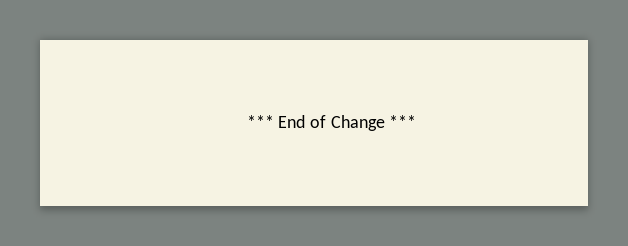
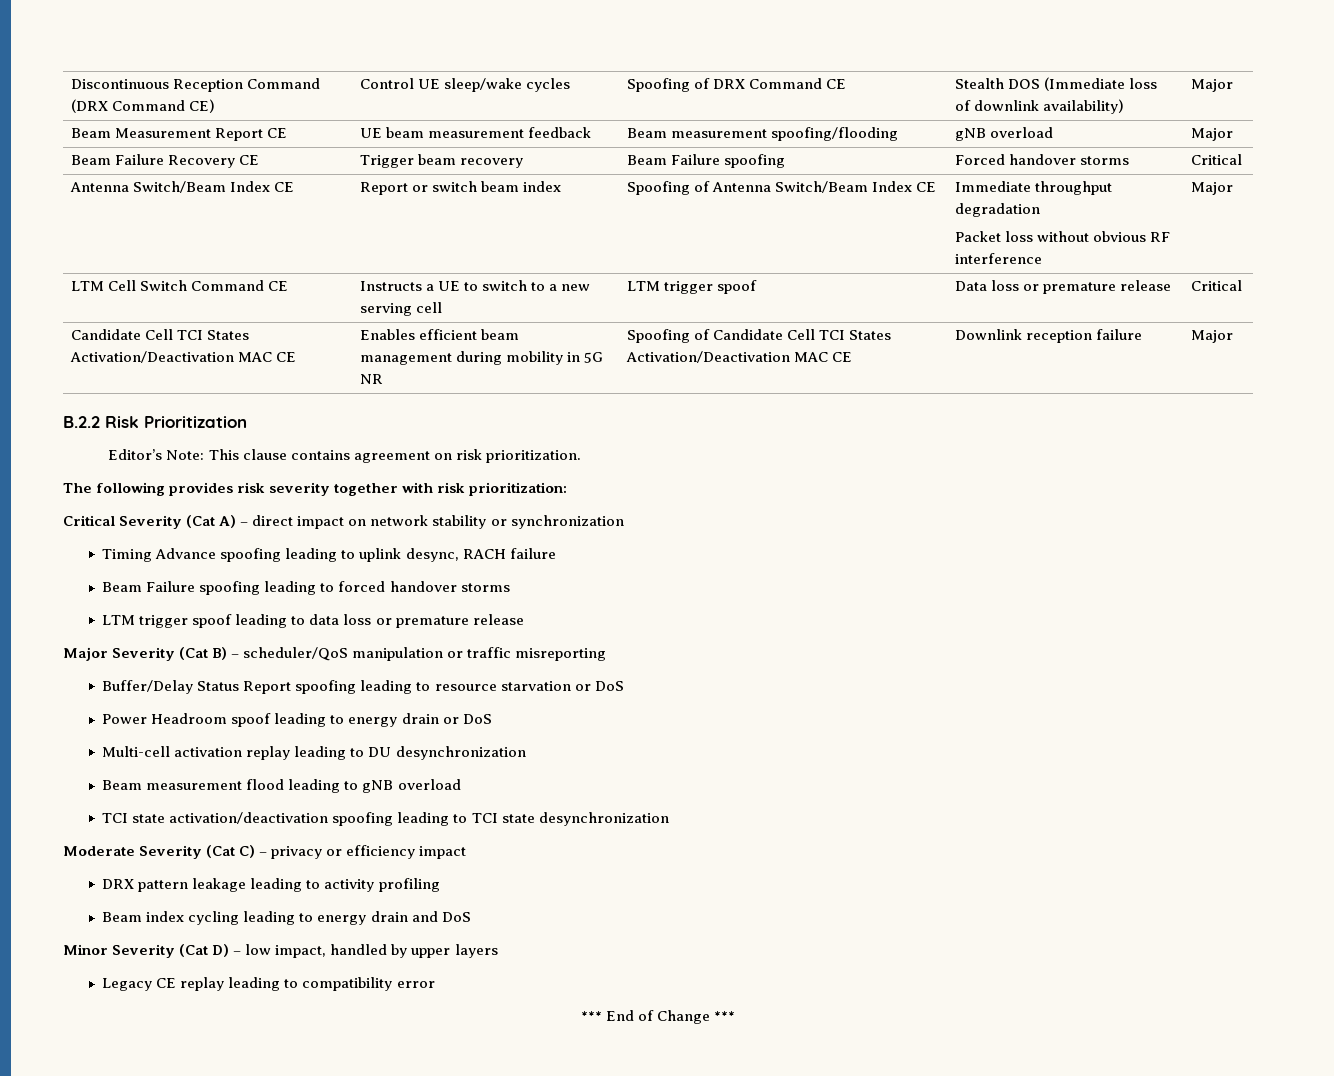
(246, 121) none -> [71,78,321,92] [71,99,216,113] [360,78,571,92] [627,78,847,92] [955,77,1158,91] [955,99,1125,114] [1191,79,1234,92] [71,128,288,141] [360,127,592,138] [627,127,899,141] [955,127,1054,141] [1191,128,1234,141] [71,154,260,168] [360,154,524,168] [627,154,786,168] [955,154,1130,165] [1191,154,1243,165] [70,181,295,193] [360,181,562,195] [627,181,937,195] [955,181,1113,195] [955,203,1041,217] [955,231,1171,242] [955,253,1043,264] [1191,182,1234,195] [71,280,289,291] [360,280,591,291] [360,302,443,316] [627,280,758,294] [955,280,1172,294] [1191,280,1243,291] [71,329,250,340] [70,351,297,363] [360,329,520,340] [360,351,604,365] [360,374,384,384] [627,329,892,343] [626,351,853,363] [955,329,1143,343] [1191,330,1234,343] [63,416,247,428] [108,449,581,463] [63,482,568,496] [63,515,624,529] [102,548,556,562] [102,581,510,595] [102,614,524,628] [63,647,607,661] [102,680,624,694] [102,713,492,727] [102,746,526,760] [102,779,461,793] [102,812,669,826] [63,845,467,859] [102,878,440,892] [102,911,471,925] [63,944,498,958] [102,977,435,991] Discontinuous Reception Command (DRX Command CE) | Control UE sleep/wake cycles | Spoofing of DRX Command CE | Stealth DOS (Immediate loss of downlink availability) | Major // Beam Measurement Report CE | UE beam measurement feedback | Beam measurement spoofing/flooding | gNB overload | Major // Beam Failure Recovery CE | Trigger beam recovery | Beam Failure spoofing | Forced handover storms | Critical // Antenna Switch/Beam Index CE | Report or switch beam index | Spoofing of Antenna Switch/Beam Index CE | Immediate throughput degradation // Packet loss without obvious RF interference | Major // LTM Cell Switch Command CE | Instructs a UE to switch to a new serving cell | LTM trigger spoof | Data loss or premature release | Critical // Candidate Cell TCI States Activation/Deactivation MAC CE | Enables efficient beam management during mobility in 5G NR | Spoofing of Candidate Cell TCI States Activation/Deactivation MAC CE | Downlink reception failure | Major // B.2.2 Risk Prioritization // Editor’s Note: This clause contains agreement on risk prioritization. // The following provides risk severity together with risk prioritization: // Critical Severity (Cat A) – direct impact on network stability or synchronization // Timing Advance spoofing leading to uplink desync, RACH failure // Beam Failure spoofing leading to forced handover storms // LTM trigger spoof leading to data loss or premature release // Major Severity (Cat B) – scheduler/QoS manipulation or traffic misreporting // Buffer/Delay Status Report spoofing leading to resource starvation or DoS // Power Headroom spoof leading to energy drain or DoS // Multi-cell activation replay leading to DU desynchronization // Beam measurement flood leading to gNB overload // TCI state activation/deactivation spoofing leading to TCI state desynchronization // Moderate Severity (Cat C) – privacy or efficiency impact // DRX pattern leakage leading to activity profiling // Beam index cycling leading to energy drain and DoS // Minor Severity (Cat D) – low impact, handled by upper layers // Legacy CE replay leading to compatibility error //

